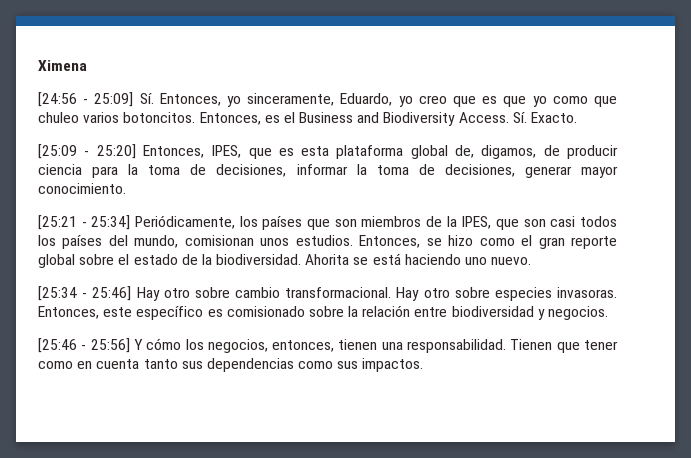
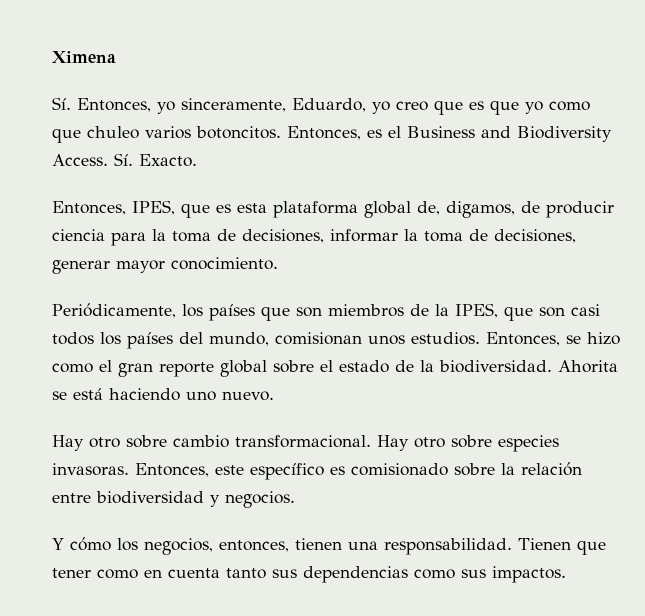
[38,92,134,107] [24:56 - 25:09] -> (116, 57) none
[38,144,136,159] [25:09 - 25:20] -> (197, 160) none
[38,215,131,230] [25:21 - 25:34] -> (278, 263) none
[38,286,132,301] [25:34 - 25:46] -> (274, 396) none
[38,338,130,353] [25:46 - 25:56] -> (295, 499) none

